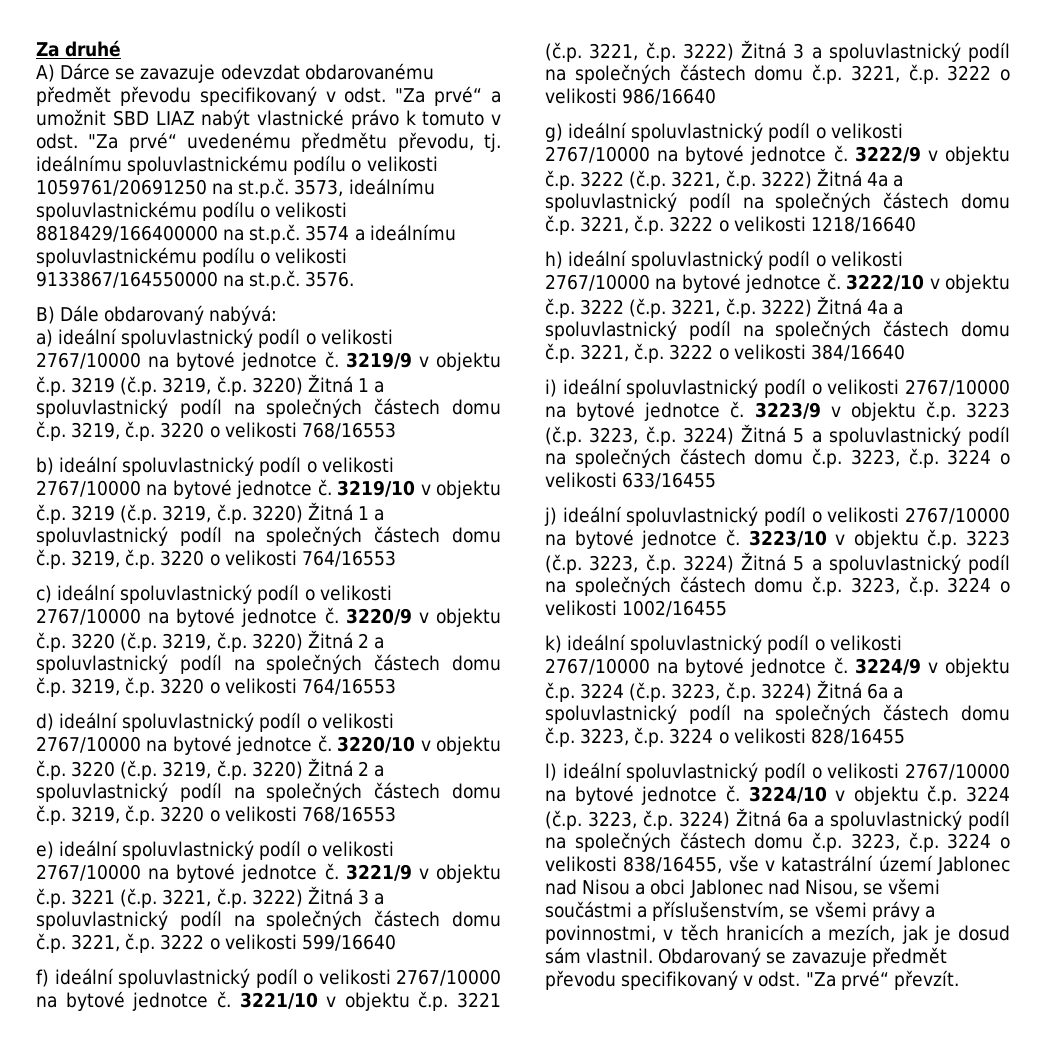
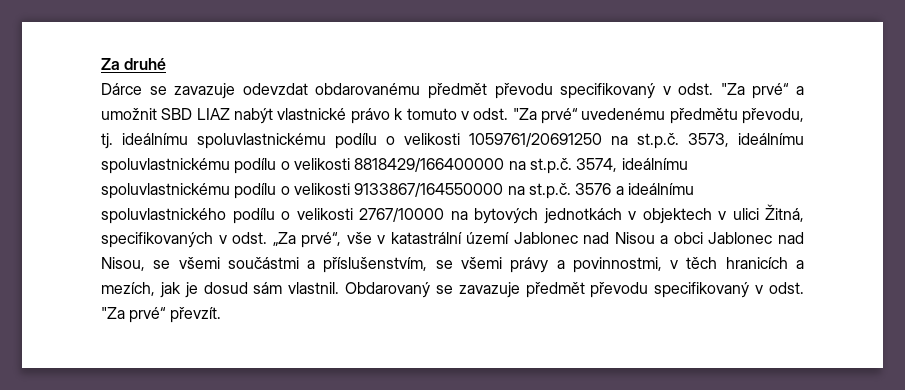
[36,64,55,82] A) -> (167, 64) none
[305,225,365,241] 3574 a -> [576,158,618,172] 3574,
[305,271,355,287] [36,305,278,325] [36,328,393,348] [36,351,502,371] [36,374,385,396] [36,398,501,418] [36,421,396,441] [36,456,394,476] [36,479,502,499] [36,502,385,524] [36,526,501,546] [36,549,396,569] [36,584,392,604] [36,607,502,627] [36,630,385,652] [36,654,501,674] [36,677,396,697] [36,712,394,732] [36,735,502,755] [36,758,385,780] [36,782,501,802] [36,805,396,825] [36,840,394,860] [36,863,502,883] [36,886,385,908] [36,910,501,930] [36,933,396,953] [36,968,501,988] [36,991,501,1011] [545,40,1010,62] [545,64,1010,84] [545,88,717,105] [545,122,903,142] [545,145,1011,165] [545,168,904,190] [545,192,1010,212] [545,215,916,235] [545,250,903,270] [545,273,1011,293] [545,296,904,318] [545,320,1010,340] [545,343,905,363] [545,378,1010,398] [545,401,1010,421] [545,424,1010,446] [545,448,1010,468] [545,472,717,489] [544,506,1010,526] [545,529,1010,549] [545,552,1010,574] [545,576,1010,596] [545,600,728,617] [545,634,902,654] [545,657,1011,677] [545,680,904,702] [545,704,1010,724] [545,727,905,747] [545,762,1010,782] [545,785,1010,805] [545,808,1010,830] [545,832,1010,852] [545,856,723,874] 3576. // B) Dále obdarovaný nabývá: // a) ideální spoluvlastnický podíl o velikosti 2767/10000 na bytové jednotce č. 3219/9 v objektu č.p. 3219 (č.p. 3219, č.p. 3220) Žitná 1 a spoluvlastnický podíl na společných částech domu č.p. 3219, č.p. 3220 o velikosti 768/16553 // b) ideální spoluvlastnický podíl o velikosti 2767/10000 na bytové jednotce č. 3219/10 v objektu č.p. 3219 (č.p. 3219, č.p. 3220) Žitná 1 a spoluvlastnický podíl na společných částech domu č.p. 3219, č.p. 3220 o velikosti 764/16553 // c) ideální spoluvlastnický podíl o velikosti 2767/10000 na bytové jednotce č. 3220/9 v objektu č.p. 3220 (č.p. 3219, č.p. 3220) Žitná 2 a spoluvlastnický podíl na společných částech domu č.p. 3219, č.p. 3220 o velikosti 764/16553 // d) ideální spoluvlastnický podíl o velikosti 2767/10000 na bytové jednotce č. 3220/10 v objektu č.p. 3220 (č.p. 3219, č.p. 3220) Žitná 2 a spoluvlastnický podíl na společných částech domu č.p. 3219, č.p. 3220 o velikosti 768/16553 // e) ideální spoluvlastnický podíl o velikosti 2767/10000 na bytové jednotce č. 3221/9 v objektu č.p. 3221 (č.p. 3221, č.p. 3222) Žitná 3 a spoluvlastnický podíl na společných částech domu č.p. 3221, č.p. 3222 o velikosti 599/16640 // f) ideální spoluvlastnický podíl o velikosti 2767/10000 na bytové jednotce č. 3221/10 v objektu č.p. 3221 (č.p. 3221, č.p. 3222) Žitná 3 a spoluvlastnický podíl na společných částech domu č.p. 3221, č.p. 3222 o velikosti 986/16640 // g) ideální spoluvlastnický podíl o velikosti 2767/10000 na bytové jednotce č. 3222/9 v objektu č.p. 3222 (č.p. 3221, č.p. 3222) Žitná 4a a spoluvlastnický podíl na společných částech domu č.p. 3221, č.p. 3222 o velikosti 1218/16640 // h) ideální spoluvlastnický podíl o velikosti 2767/10000 na bytové jednotce č. 3222/10 v objektu č.p. 3222 (č.p. 3221, č.p. 3222) Žitná 4a a spoluvlastnický podíl na společných částech domu č.p. 3221, č.p. 3222 o velikosti 384/16640 // i) ideální spoluvlastnický podíl o velikosti 2767/10000 na bytové jednotce č. 3223/9 v objektu č.p. 3223 (č.p. 3223, č.p. 3224) Žitná 5 a spoluvlastnický podíl na společných částech domu č.p. 3223, č.p. 3224 o velikosti 633/16455 // j) ideální spoluvlastnický podíl o velikosti 2767/10000 na bytové jednotce č. 3223/10 v objektu č.p. 3223 (č.p. 3223, č.p. 3224) Žitná 5 a spoluvlastnický podíl na společných částech domu č.p. 3223, č.p. 3224 o velikosti 1002/16455 // k) ideální spoluvlastnický podíl o velikosti 2767/10000 na bytové jednotce č. 3224/9 v objektu č.p. 3224 (č.p. 3223, č.p. 3224) Žitná 6a a spoluvlastnický podíl na společných částech domu č.p. 3223, č.p. 3224 o velikosti 828/16455 // l) ideální spoluvlastnický podíl o velikosti 2767/10000 na bytové jednotce č. 3224/10 v objektu č.p. 3224 (č.p. 3223, č.p. 3224) Žitná 6a a spoluvlastnický podíl na společných částech domu č.p. 3223, č.p. 3224 o velikosti 838/16455, -> [575,183,694,195] [101,204,804,224] [101,232,342,248] 3576 a ideálnímu spoluvlastnického podílu o velikosti 2767/10000 na bytových jednotkách v objektech v ulici Žitná, specifikovaných v odst. „Za prvé“,

